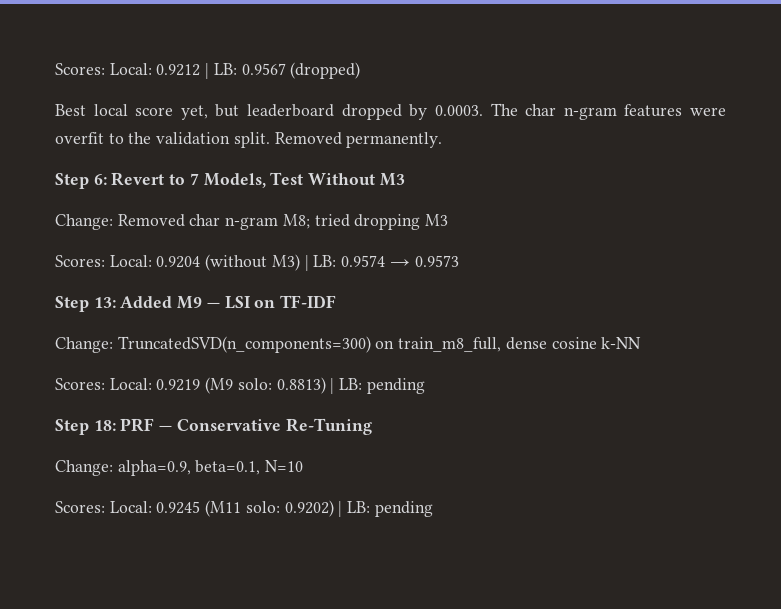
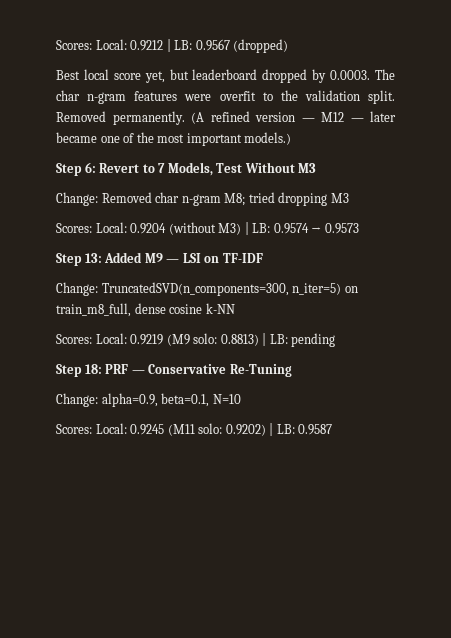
(443, 140) none -> [191,111,396,124] [56,132,292,146] (A refined version — M12 — later became one of the most important models.)
[117,336,371,353] TruncatedSVD(n_components=300) -> [101,282,342,296] TruncatedSVD(n_components=300, n_iter=5)
[374,501,433,517] pending -> [298,424,333,435] 0.9587

